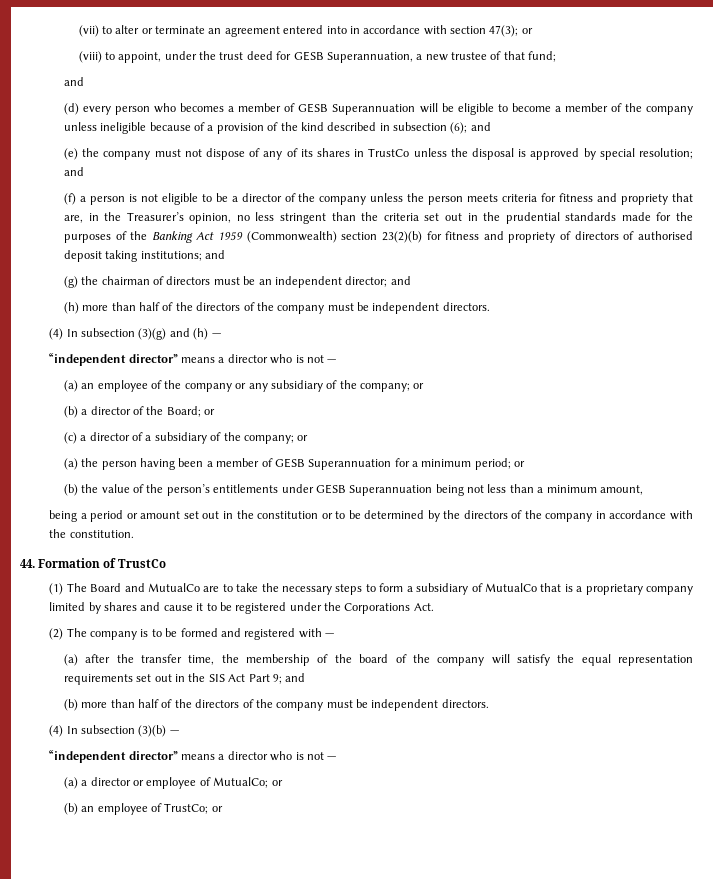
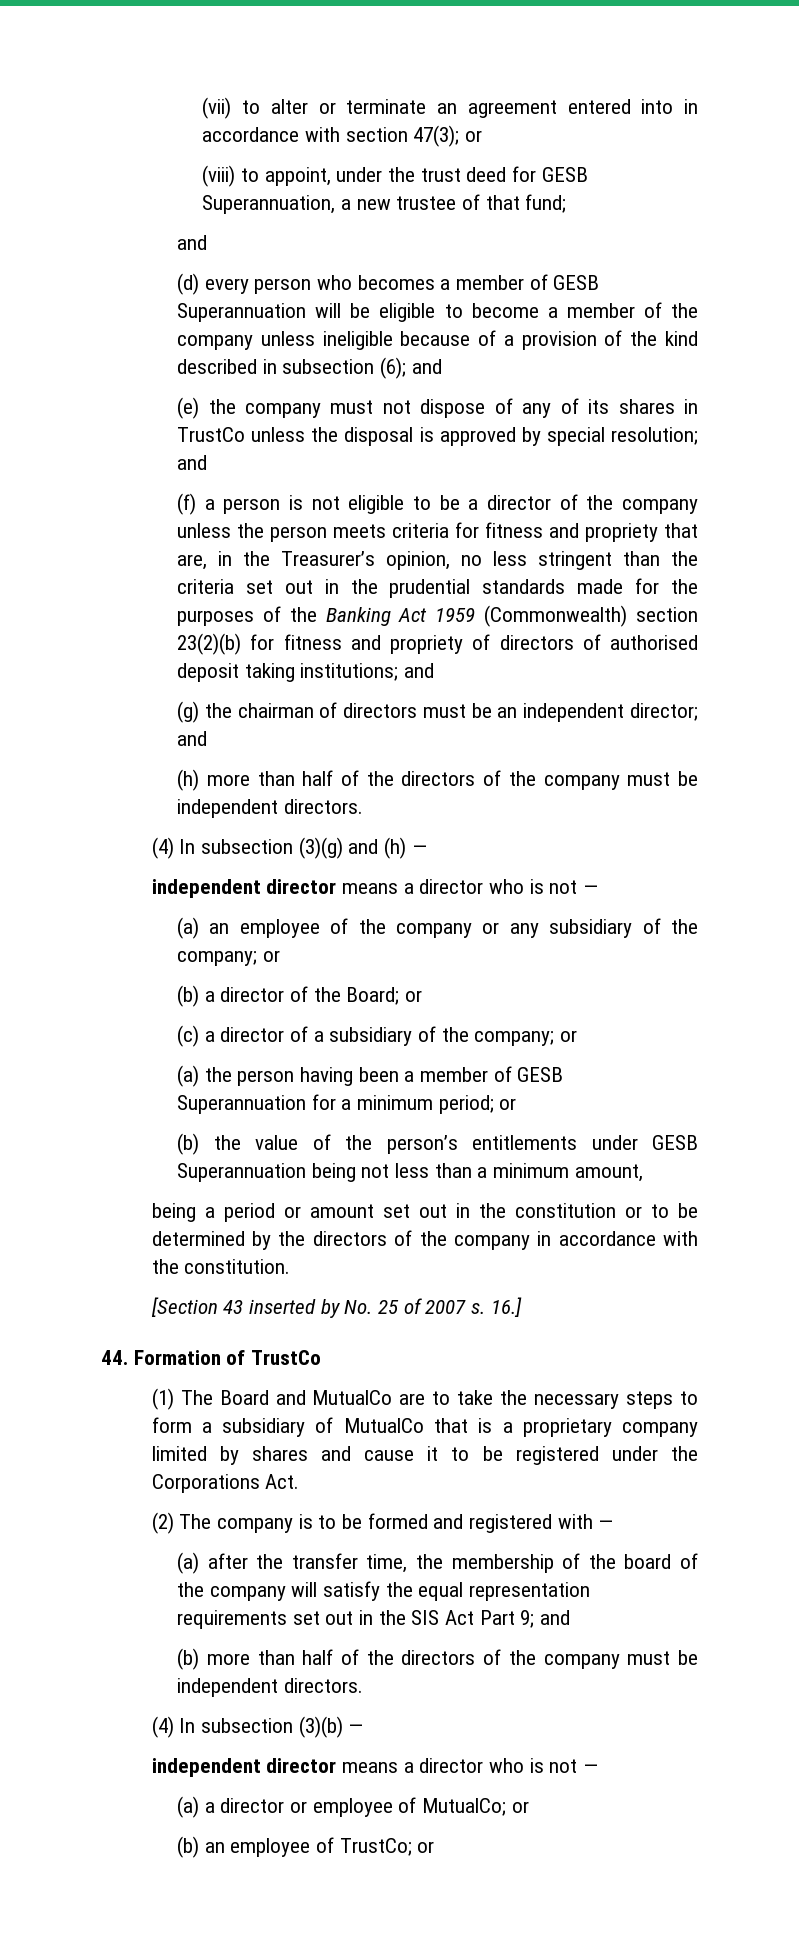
[49,353,178,366] “independent director” -> [151,879,337,898] independent director
(134, 534) none -> [150,1297,522,1318] // [Section 43 inserted by No. 25 of 2007 s. 16.]
[49,750,178,763] “independent director” -> [151,1758,337,1777] independent director

